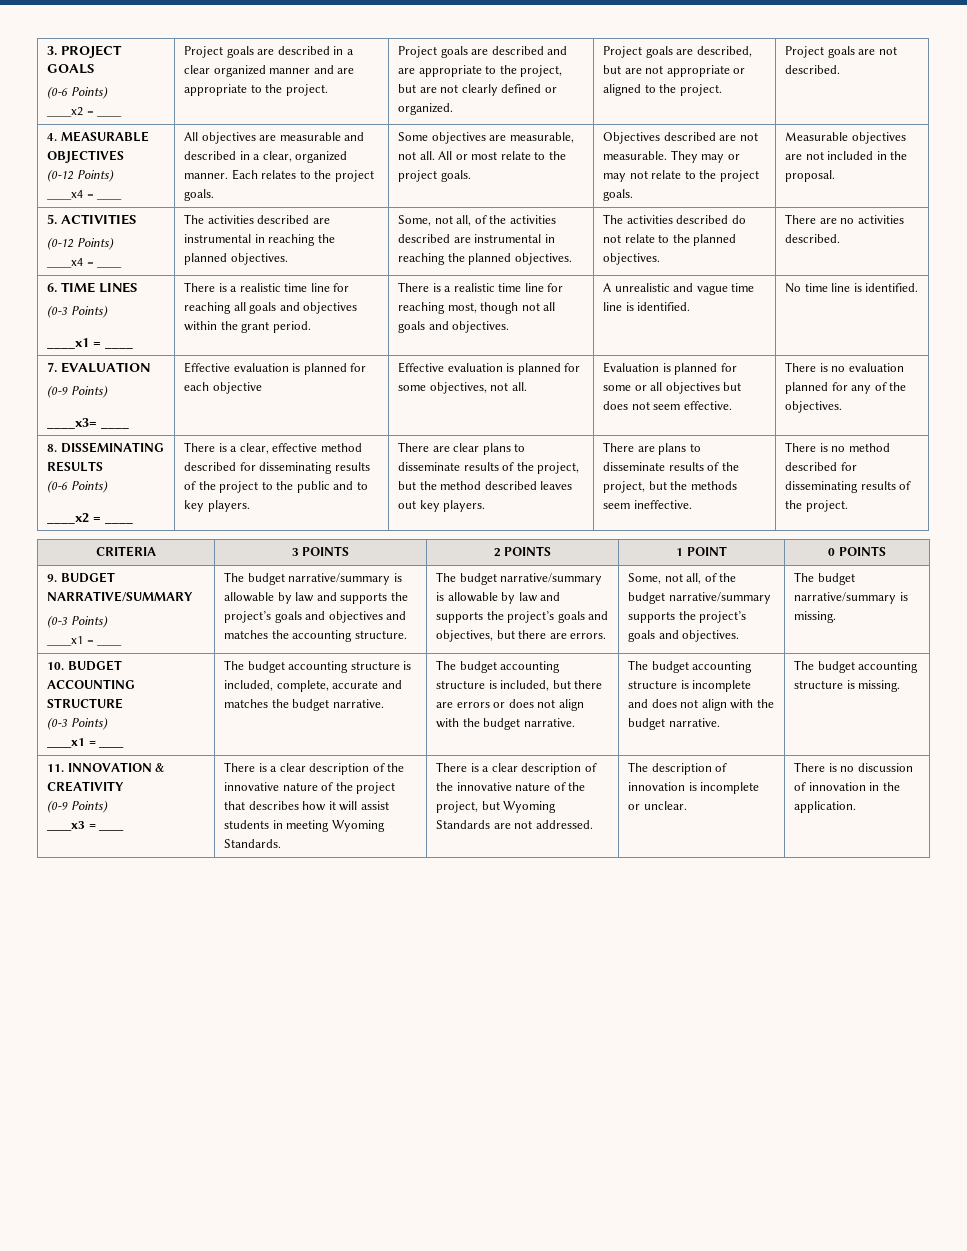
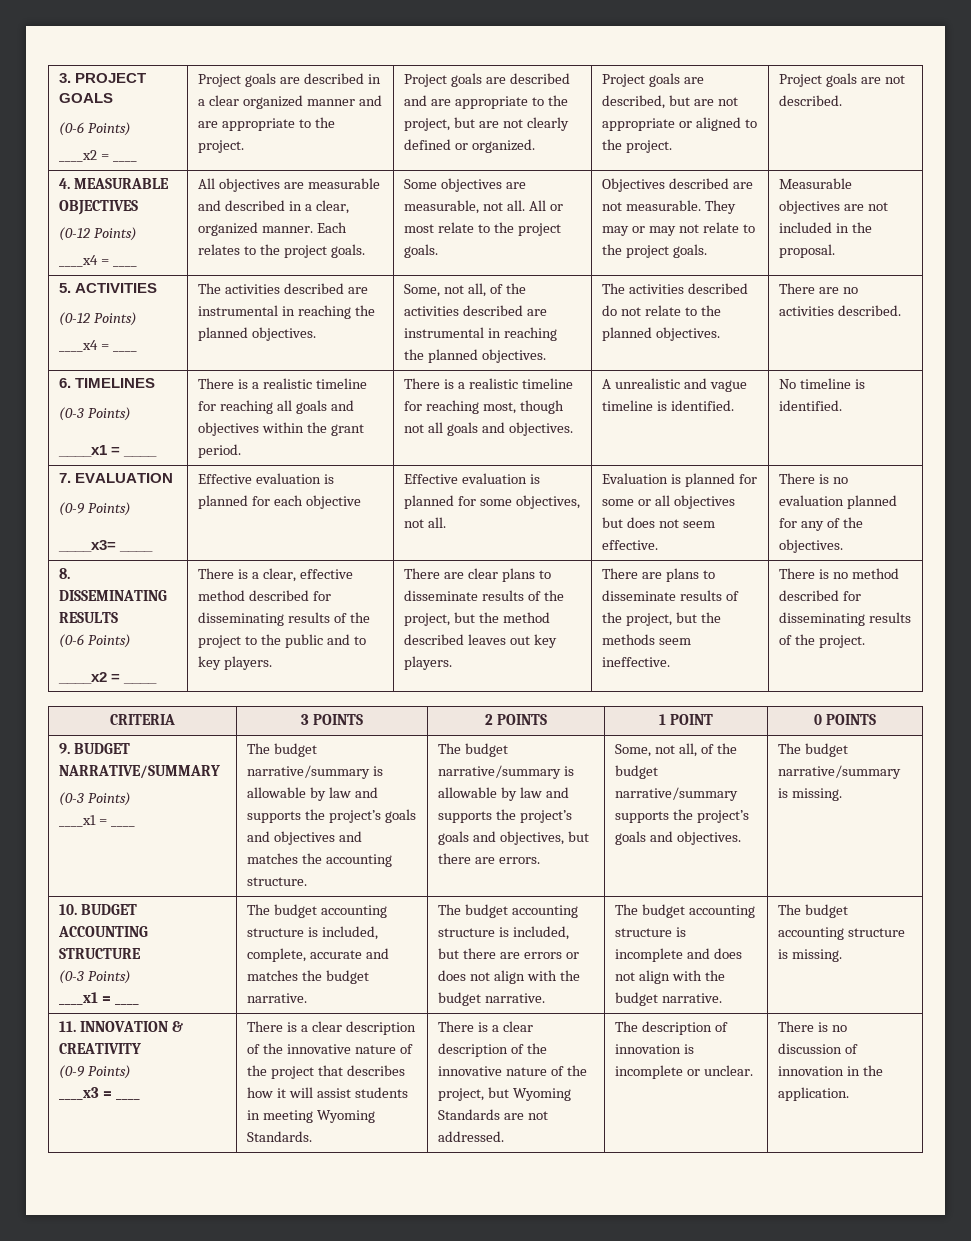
[61,282,139,293] TIME LINES -> [75,378,156,388] TIMELINES
[284,283,330,292] time line -> [315,378,367,389] timeline
[498,283,544,292] time line -> [521,378,573,389] timeline
[731,283,755,292] [603,302,623,311] time line -> [602,400,654,411] timeline
[804,283,851,292] time line -> [800,378,852,389] timeline

